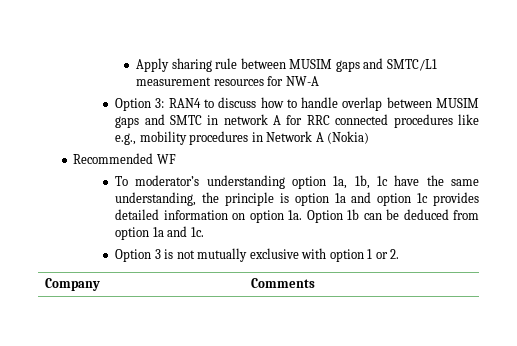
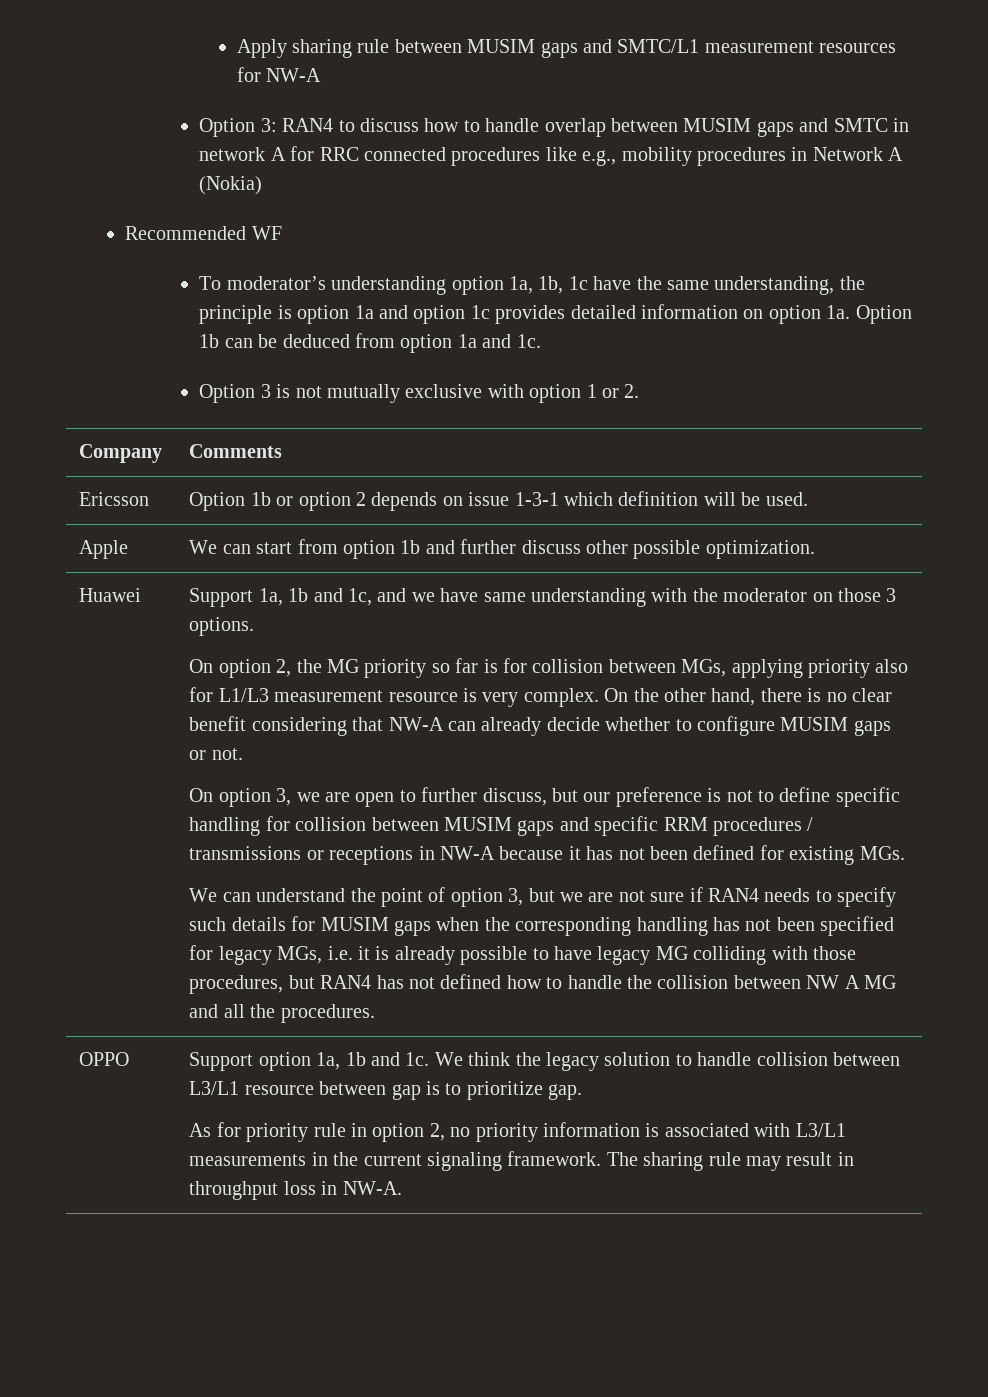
(315, 283) none -> [79,492,150,506] [189,491,808,511] [79,540,129,559] [189,539,815,559] [79,588,142,602] [189,588,897,607] [189,617,255,636] [189,658,909,678] [189,687,892,707] [189,716,891,736] [189,748,243,760] [189,787,900,807] [189,816,814,836] [189,845,905,865] [189,887,897,907] [189,916,895,936] [189,945,856,965] [189,974,896,994] [189,1004,375,1023] [79,1052,130,1066] [189,1052,900,1071] [189,1081,583,1100] [189,1122,846,1142] [189,1151,854,1171] [189,1181,402,1200] // Ericsson | Option 1b or option 2 depends on issue 1-3-1 which definition will be used. // Apple | We can start from option 1b and further discuss other possible optimization. // Huawei | Support 1a, 1b and 1c, and we have same understanding with the moderator on those 3 options. // On option 2, the MG priority so far is for collision between MGs, applying priority also for L1/L3 measurement resource is very complex. On the other hand, there is no clear benefit considering that NW-A can already decide whether to configure MUSIM gaps or not. // On option 3, we are open to further discuss, but our preference is not to define specific handling for collision between MUSIM gaps and specific RRM procedures / transmissions or receptions in NW-A because it has not been defined for existing MGs. // We can understand the point of option 3, but we are not sure if RAN4 needs to specify such details for MUSIM gaps when the corresponding handling has not been specified for legacy MGs, i.e. it is already possible to have legacy MG colliding with those procedures, but RAN4 has not defined how to handle the collision between NW A MG and all the procedures. // OPPO | Support option 1a, 1b and 1c. We think the legacy solution to handle collision between L3/L1 resource between gap is to prioritize gap. // As for priority rule in option 2, no priority information is associated with L3/L1 measurements in the current signaling framework. The sharing rule may result in throughput loss in NW-A.

